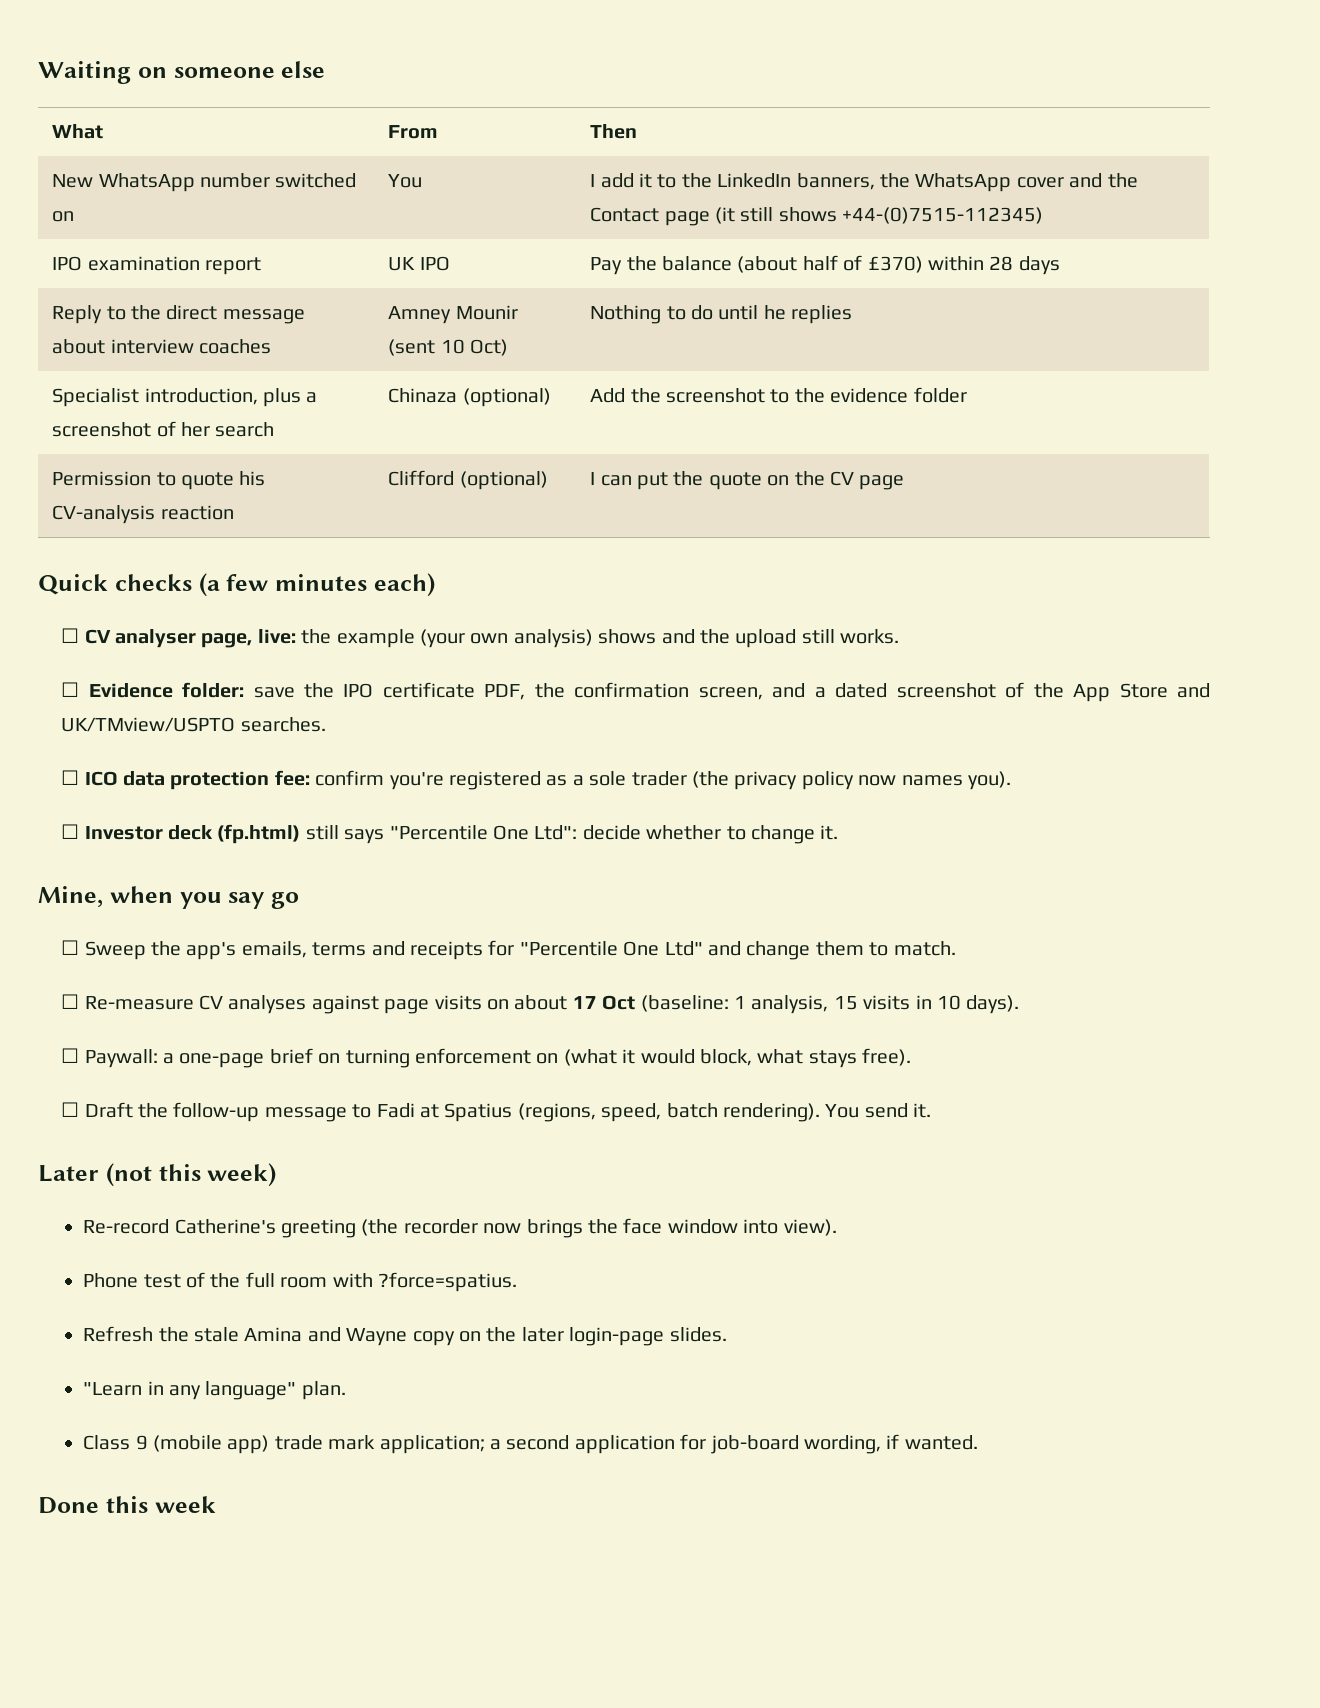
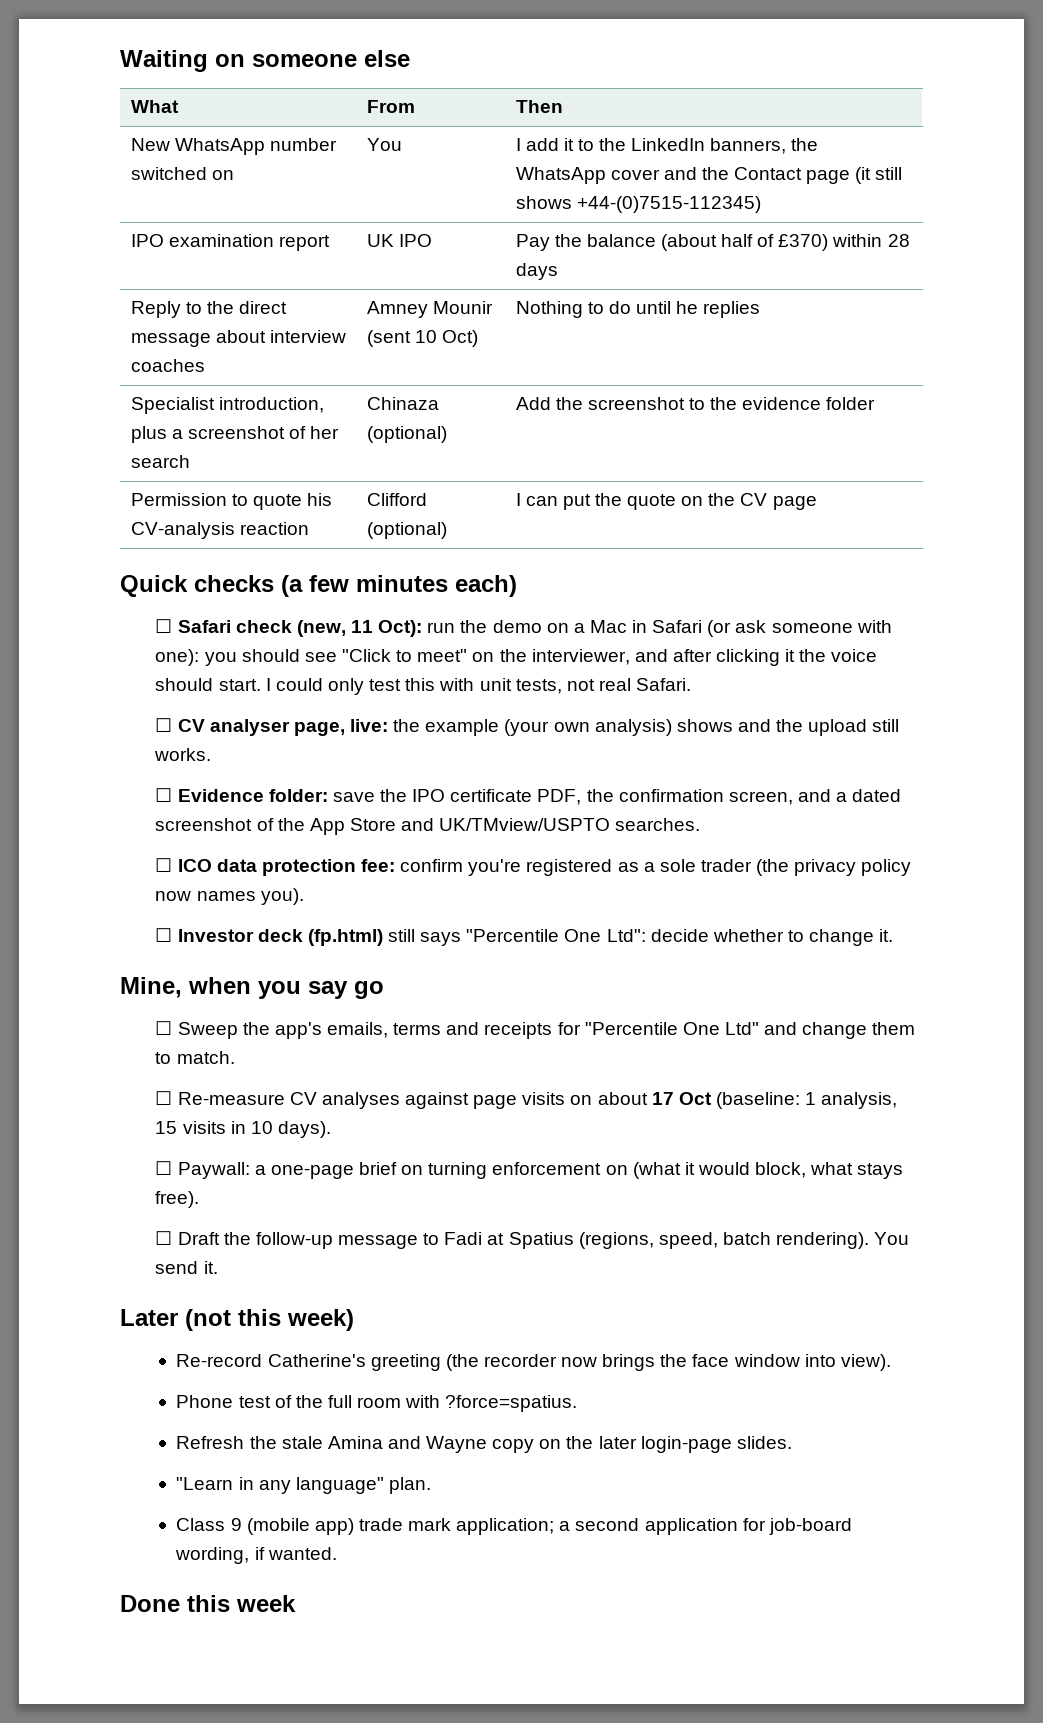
(435, 585) none -> [155,619,892,637] [155,649,878,666] [155,678,692,695] // ☐ Safari check (new, 11 Oct): run the demo on a Mac in Safari (or ask someone with one): you should see "Click to meet" on the interviewer, and after clicking it the voice should start. I could only test this with unit tests, not real Safari.

